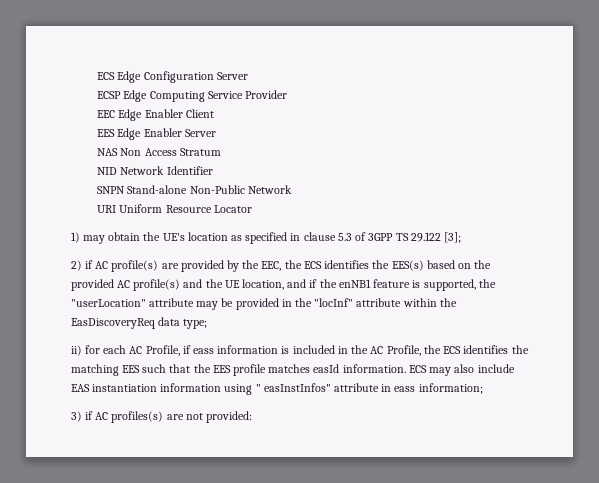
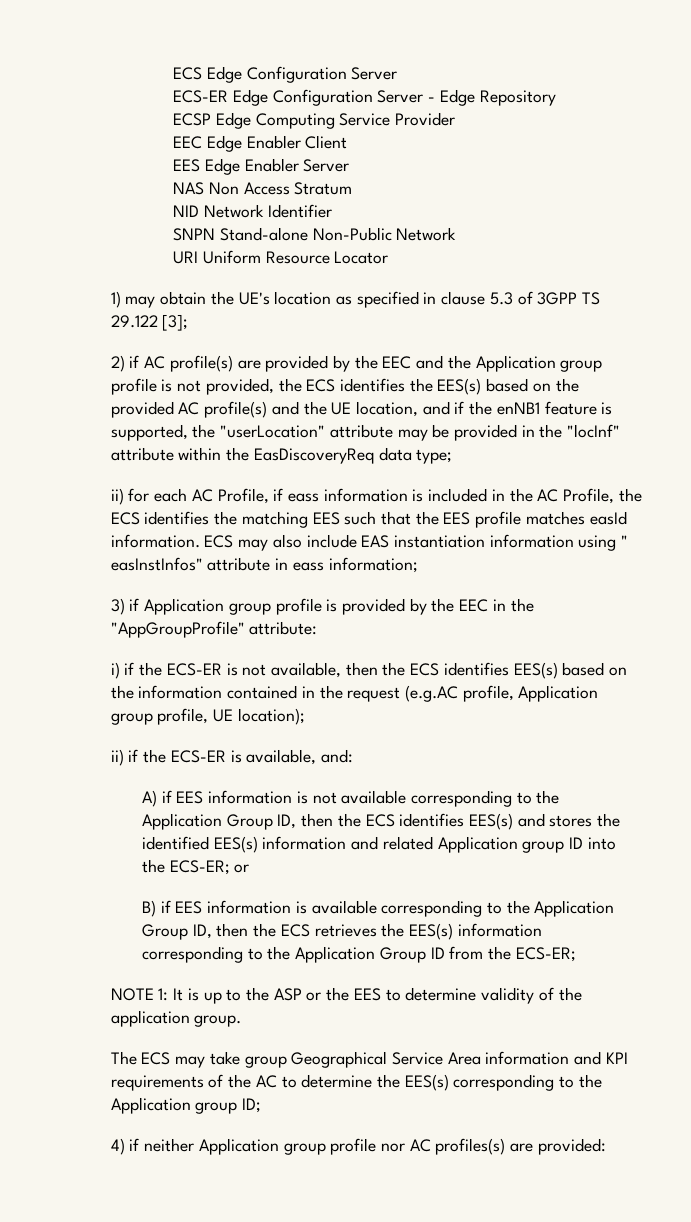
(248, 76) none -> [173,89,556,106] // ECS-ER Edge Configuration Server - Edge Repository
[261,261,282,271] EEC, -> [382,355,603,372] [110,378,274,395] EEC and the Application group profile is not provided,
(93, 415) none -> [144,598,534,615] [110,621,318,638] [110,662,628,679] [110,685,599,702] [110,708,305,725] [110,749,353,766] [141,790,560,807] [141,813,621,830] [141,836,616,853] [141,859,250,875] [141,900,615,917] [141,923,542,940] [141,946,576,963] [110,987,582,1004] [110,1010,242,1027] [110,1051,628,1068] [110,1074,602,1091] [110,1097,262,1114] [110,1138,405,1155] Application group profile is provided by the EEC in the "AppGroupProfile" attribute: // i) if the ECS-ER is not available, then the ECS identifies EES(s) based on the information contained in the request (e.g.AC profile, Application group profile, UE location); // ii) if the ECS-ER is available, and: // A) if EES information is not available corresponding to the Application Group ID, then the ECS identifies EES(s) and stores the identified EES(s) information and related Application group ID into the ECS-ER; or // B) if EES information is available corresponding to the Application Group ID, then the ECS retrieves the EES(s) information corresponding to the Application Group ID from the ECS-ER; // NOTE 1: It is up to the ASP or the EES to determine validity of the application group. // The ECS may take group Geographical Service Area information and KPI requirements of the AC to determine the EES(s) corresponding to the Application group ID; // 4) if neither Application group profile nor
[185,413,203,420] not -> (534, 1147) none

